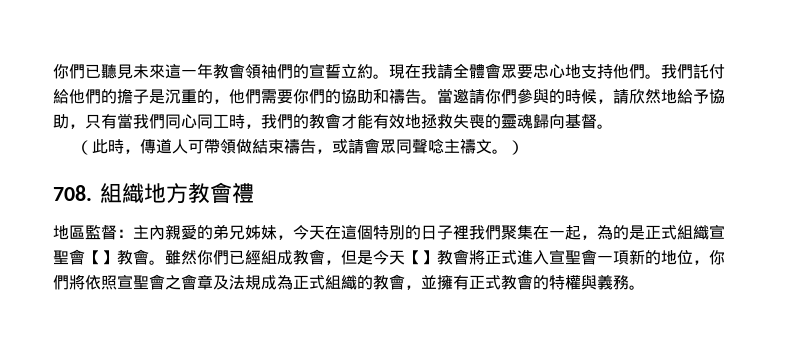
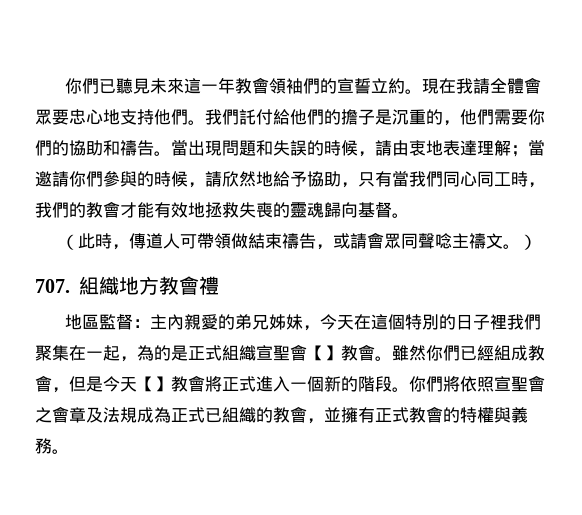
(453, 96) none -> [188,140,545,157] 出現問題和失誤的時候，請由衷地表達理解；當
[53,185,92,201] 708. -> [35,279,70,293] 707.
[549,249,709,265] 宣聖會一項新的地位， -> [290,376,409,392] 一個新的階段。
(325, 282) none -> [205,408,222,423] 已

